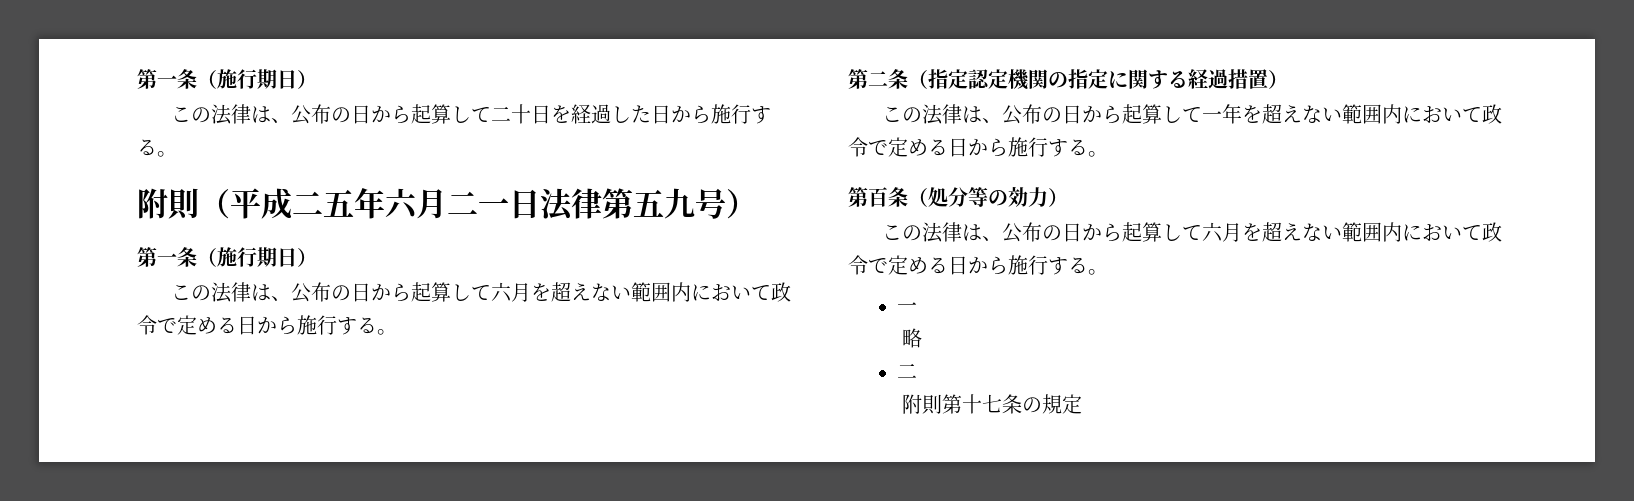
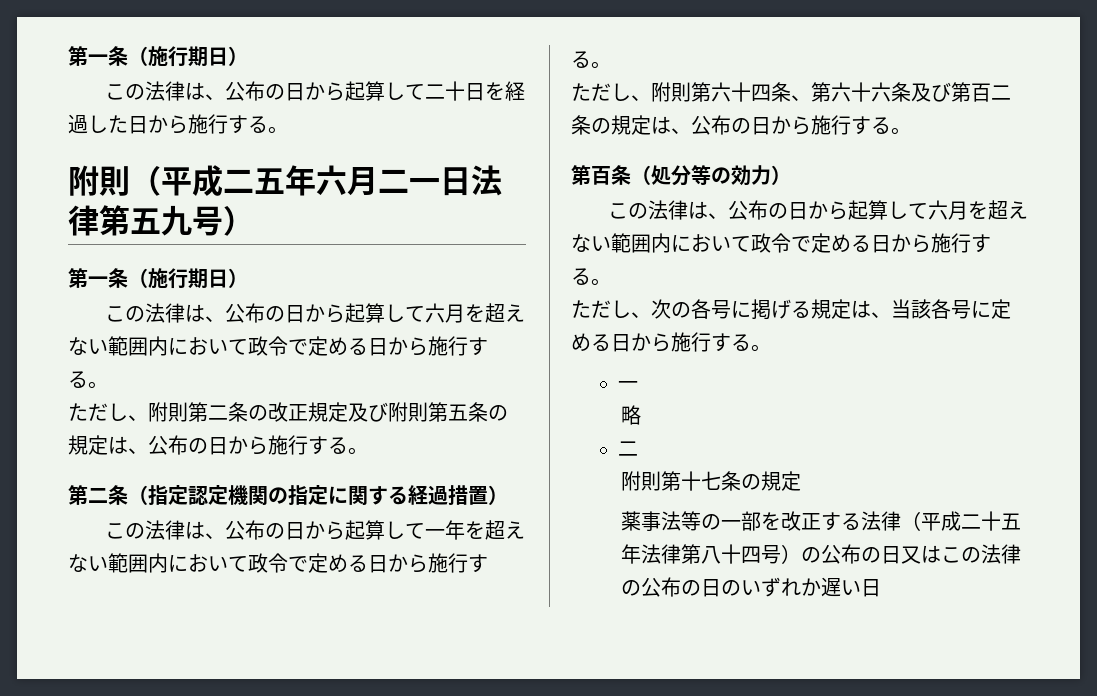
(397, 332) none -> [68,402,508,422] [68,435,368,455] // ただし、附則第二条の改正規定及び附則第五条の規定は、公布の日から施行する。
(1108, 154) none -> [571,82,1011,102] [571,115,911,135] // ただし、附則第六十四条、第六十六条及び第百二条の規定は、公布の日から施行する。
(1108, 272) none -> [571,299,1011,320] [571,332,771,352] // ただし、次の各号に掲げる規定は、当該各号に定める日から施行する。
(1083, 404) none -> [620,511,1021,531] [620,544,1021,564] [620,577,881,597] // 薬事法等の一部を改正する法律（平成二十五年法律第八十四号）の公布の日又はこの法律の公布の日のいずれか遅い日

